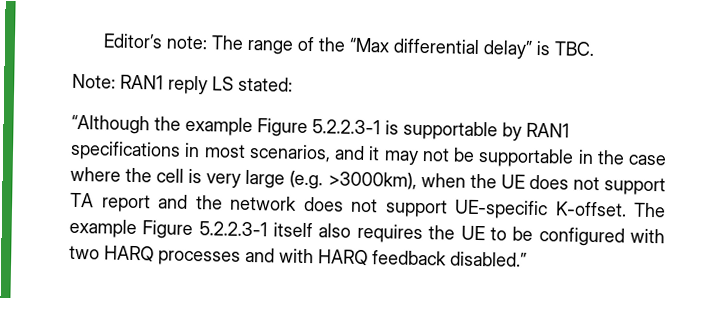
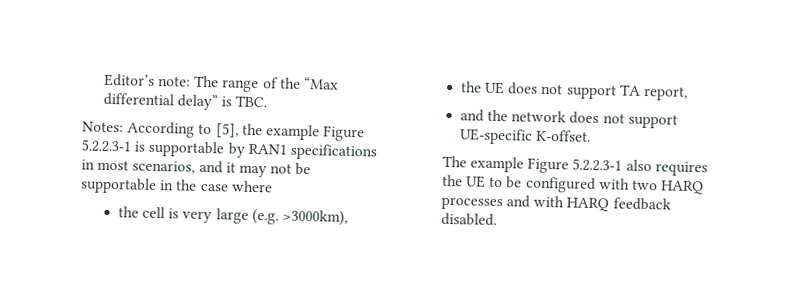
[72,73,293,95] [71,114,150,135] Note: RAN1 reply LS stated: // “Although -> [82,121,239,138] Notes: According to [5],
(121, 174) none -> (273, 186) //
[420,172,466,188] when -> (349, 217) //
[100,194,151,213] report -> [643,86,689,101] report, //
(627, 209) none -> (592, 135) //
[273,222,314,238] itself -> (623, 165) none
[450,251,527,267] disabled.” -> [440,212,497,226] disabled.

